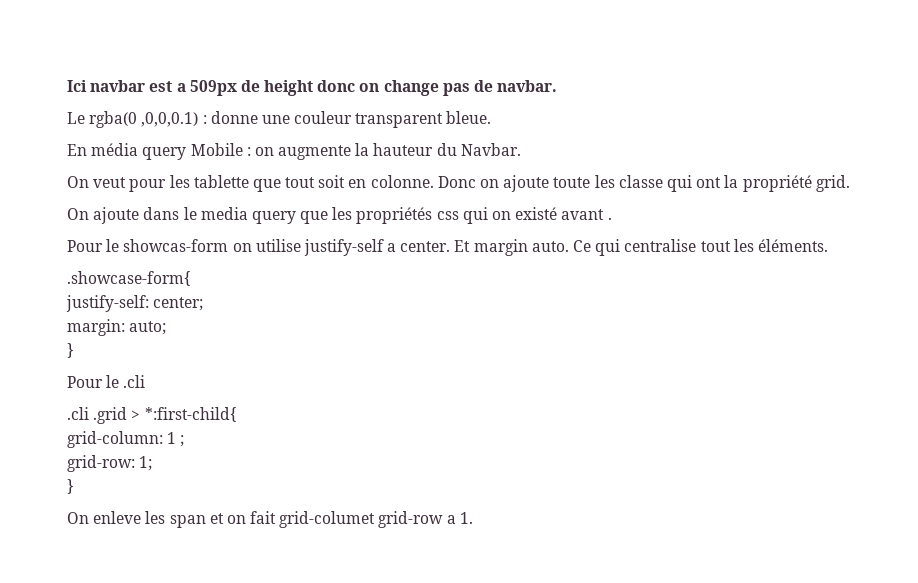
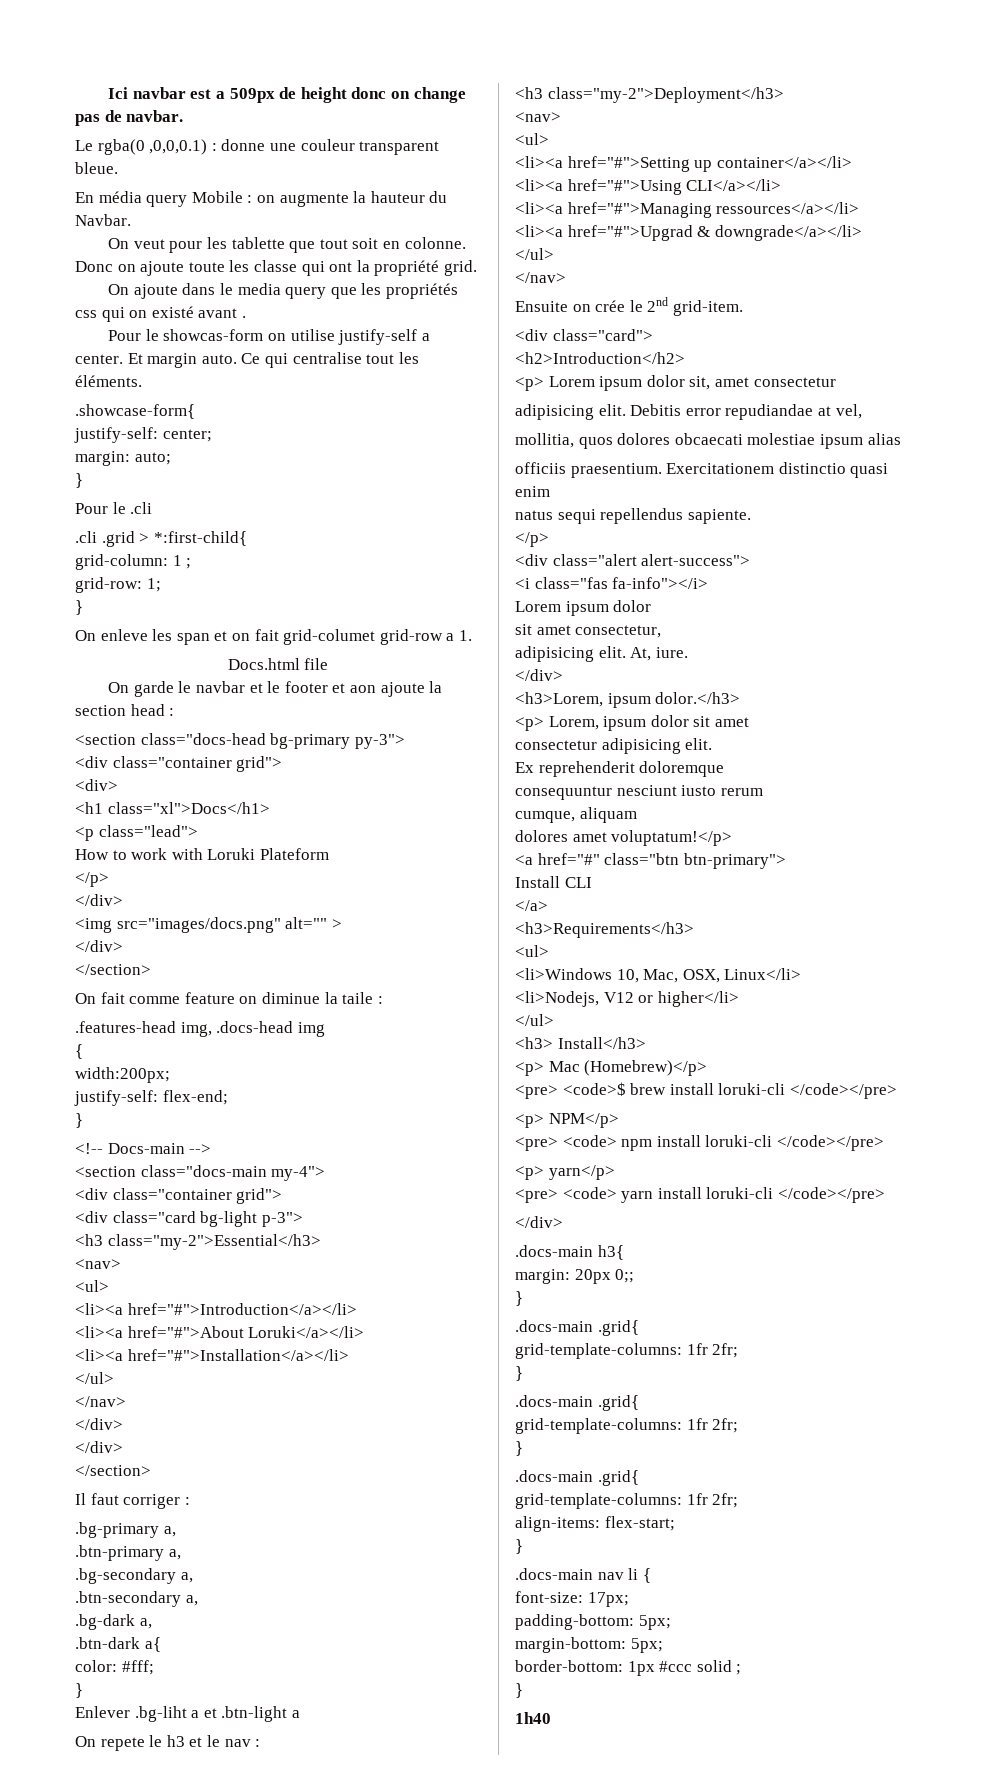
(473, 518) none -> [227,658,329,670] [108,681,443,697] [75,704,175,716] [75,733,405,749] [75,756,283,772] [75,779,118,791] [75,802,270,814] [75,825,198,841] [75,848,329,860] [75,872,109,887] [75,894,123,906] [75,917,342,933] [75,940,123,952] [75,964,151,975] [75,992,383,1004] [75,1021,325,1037] [75,1044,83,1059] [75,1067,170,1083] [74,1090,228,1106] [75,1113,83,1128] [75,1143,212,1154] [75,1165,326,1181] [75,1188,283,1204] [75,1211,303,1227] [75,1234,321,1250] [75,1259,121,1269] [75,1280,109,1292] [75,1303,357,1315] [75,1326,365,1338] [75,1349,349,1361] [75,1372,114,1384] [75,1396,126,1407] [75,1418,123,1430] [75,1441,123,1453] [75,1465,151,1476] [75,1493,190,1509] [75,1522,176,1538] [75,1545,181,1561] [75,1568,193,1584] [75,1591,198,1607] [75,1614,152,1630] [75,1637,161,1652] [75,1660,154,1675] [75,1683,83,1698] [75,1706,300,1722] [75,1735,261,1751] [515,87,784,103] [515,112,561,122] [515,133,549,145] [515,156,852,172] [515,179,782,195] [515,202,860,218] [515,225,862,241] [515,248,554,260] [515,272,566,283] [515,297,743,316] [515,329,653,341] [515,352,685,364] [515,375,836,391] [515,404,862,420] [515,433,901,449] [515,462,889,478] [515,486,550,497] [515,508,751,524] [515,532,549,547] [515,554,751,566] [515,577,709,589] [515,600,652,616] [515,624,662,638] [515,646,688,662] [515,669,563,681] [515,692,741,708] [515,715,749,731] [515,738,713,754] [515,761,725,777] [515,785,763,800] [515,807,637,823] [515,830,733,846] [515,853,786,869] [515,876,592,888] [515,900,548,911] [515,922,694,938] [515,945,549,957] [515,968,802,983] [515,991,739,1007] [515,1014,554,1026] [515,1037,646,1049] [515,1060,708,1076] [515,1082,897,1099] [515,1113,619,1128] [515,1135,884,1151] [515,1165,615,1180] [515,1187,885,1203] [515,1216,563,1228] [515,1245,624,1260] [515,1269,635,1284] [515,1291,523,1306] [515,1320,639,1336] [515,1343,739,1359] [515,1366,523,1381] [515,1395,639,1411] [515,1418,739,1434] [515,1441,523,1456] [515,1470,639,1486] [515,1493,739,1509] [515,1516,675,1532] [515,1539,523,1554] [515,1568,651,1583] [515,1591,629,1607] [515,1614,671,1630] [515,1637,663,1653] [515,1660,742,1676] [515,1683,523,1698] [515,1712,551,1724] // Docs.html file // On garde le navbar et le footer et aon ajoute la section head : // <section class="docs-head bg-primary py-3"> // <div class="container grid"> // <div> // <h1 class="xl">Docs</h1> // <p class="lead"> // How to work with Loruki Plateform // </p> // </div> // <img src="images/docs.png" alt="" > // </div> // </section> // On fait comme feature on diminue la taile : // .features-head img, .docs-head img // { // width:200px; // justify-self: flex-end; // } // <!-- Docs-main --> // <section class="docs-main my-4"> // <div class="container grid"> // <div class="card bg-light p-3"> // <h3 class="my-2">Essential</h3> // <nav> // <ul> // <li><a href="#">Introduction</a></li> // <li><a href="#">About Loruki</a></li> // <li><a href="#">Installation</a></li> // </ul> // </nav> // </div> // </div> // </section> // Il faut corriger : // .bg-primary a, // .btn-primary a, // .bg-secondary a, // .btn-secondary a, // .bg-dark a, // .btn-dark a{ // color: #fff; // } // Enlever .bg-liht a et .btn-light a // On repete le h3 et le nav : // <h3 class="my-2">Deployment</h3> // <nav> // <ul> // <li><a href="#">Setting up container</a></li> // <li><a href="#">Using CLI</a></li> // <li><a href="#">Managing ressources</a></li> // <li><a href="#">Upgrad & downgrade</a></li> // </ul> // </nav> // Ensuite on crée le 2nd grid-item. // <div class="card"> // <h2>Introduction</h2> // <p> Lorem ipsum dolor sit, amet consectetur // adipisicing elit. Debitis error repudiandae at vel, // mollitia, quos dolores obcaecati molestiae ipsum alias // officiis praesentium. Exercitationem distinctio quasi enim // natus sequi repellendus sapiente. // </p> // <div class="alert alert-success"> // <i class="fas fa-info"></i> // Lorem ipsum dolor // sit amet consectetur, // adipisicing elit. At, iure. // </div> // <h3>Lorem, ipsum dolor.</h3> // <p> Lorem, ipsum dolor sit amet // consectetur adipisicing elit. // Ex reprehenderit doloremque // consequuntur nesciunt iusto rerum // cumque, aliquam // dolores amet voluptatum!</p> // <a href="#" class="btn btn-primary"> // Install CLI // </a> // <h3>Requirements</h3> // <ul> // <li>Windows 10, Mac, OSX, Linux</li> // <li>Nodejs, V12 or higher</li> // </ul> // <h3> Install</h3> // <p> Mac (Homebrew)</p> // <pre> <code>$ brew install loruki-cli </code></pre> // <p> NPM</p> // <pre> <code> npm install loruki-cli </code></pre> // <p> yarn</p> // <pre> <code> yarn install loruki-cli </code></pre> // </div> // .docs-main h3{ // margin: 20px 0;; // } // .docs-main .grid{ // grid-template-columns: 1fr 2fr; // } // .docs-main .grid{ // grid-template-columns: 1fr 2fr; // } // .docs-main .grid{ // grid-template-columns: 1fr 2fr; // align-items: flex-start; // } // .docs-main nav li { // font-size: 17px; // padding-bottom: 5px; // margin-bottom: 5px; // border-bottom: 1px #ccc solid ; // } // 1h40

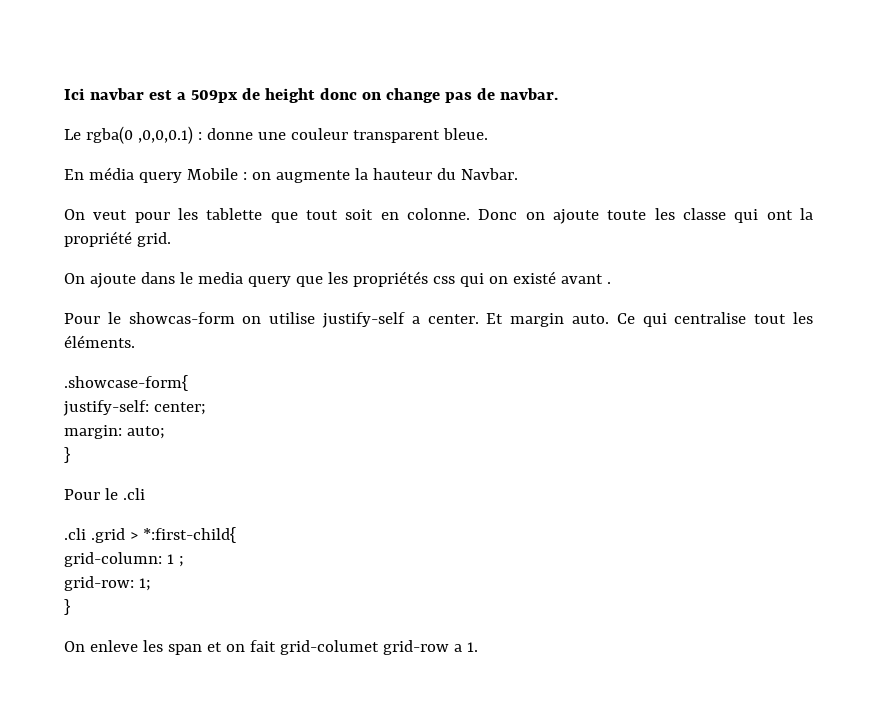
[227,658,329,670] [108,681,443,697] [75,704,175,716] [75,733,405,749] [75,756,283,772] [75,779,118,791] [75,802,270,814] [75,825,198,841] [75,848,329,860] [75,872,109,887] [75,894,123,906] [75,917,342,933] [75,940,123,952] [75,964,151,975] [75,992,383,1004] [75,1021,325,1037] [75,1044,83,1059] [75,1067,170,1083] [74,1090,228,1106] [75,1113,83,1128] [75,1143,212,1154] [75,1165,326,1181] [75,1188,283,1204] [75,1211,303,1227] [75,1234,321,1250] [75,1259,121,1269] [75,1280,109,1292] [75,1303,357,1315] [75,1326,365,1338] [75,1349,349,1361] [75,1372,114,1384] [75,1396,126,1407] [75,1418,123,1430] [75,1441,123,1453] [75,1465,151,1476] [75,1493,190,1509] [75,1522,176,1538] [75,1545,181,1561] [75,1568,193,1584] [75,1591,198,1607] [75,1614,152,1630] [75,1637,161,1652] [75,1660,154,1675] [75,1683,83,1698] [75,1706,300,1722] [75,1735,261,1751] [515,87,784,103] [515,112,561,122] [515,133,549,145] [515,156,852,172] [515,179,782,195] [515,202,860,218] [515,225,862,241] [515,248,554,260] [515,272,566,283] [515,297,743,316] [515,329,653,341] [515,352,685,364] [515,375,836,391] [515,404,862,420] [515,433,901,449] [515,462,889,478] [515,486,550,497] [515,508,751,524] [515,532,549,547] [515,554,751,566] [515,577,709,589] [515,600,652,616] [515,624,662,638] [515,646,688,662] [515,669,563,681] [515,692,741,708] [515,715,749,731] [515,738,713,754] [515,761,725,777] [515,785,763,800] [515,807,637,823] [515,830,733,846] [515,853,786,869] [515,876,592,888] [515,900,548,911] [515,922,694,938] [515,945,549,957] [515,968,802,983] [515,991,739,1007] [515,1014,554,1026] [515,1037,646,1049] [515,1060,708,1076] [515,1082,897,1099] [515,1113,619,1128] [515,1135,884,1151] [515,1165,615,1180] [515,1187,885,1203] [515,1216,563,1228] [515,1245,624,1260] [515,1269,635,1284] [515,1291,523,1306] [515,1320,639,1336] [515,1343,739,1359] [515,1366,523,1381] [515,1395,639,1411] [515,1418,739,1434] [515,1441,523,1456] [515,1470,639,1486] [515,1493,739,1509] [515,1516,675,1532] [515,1539,523,1554] [515,1568,651,1583] [515,1591,629,1607] [515,1614,671,1630] [515,1637,663,1653] [515,1660,742,1676] [515,1683,523,1698] [515,1712,551,1724] // Docs.html file // On garde le navbar et le footer et aon ajoute la section head : // <section class="docs-head bg-primary py-3"> // <div class="container grid"> // <div> // <h1 class="xl">Docs</h1> // <p class="lead"> // How to work with Loruki Plateform // </p> // </div> // <img src="images/docs.png" alt="" > // </div> // </section> // On fait comme feature on diminue la taile : // .features-head img, .docs-head img // { // width:200px; // justify-self: flex-end; // } // <!-- Docs-main --> // <section class="docs-main my-4"> // <div class="container grid"> // <div class="card bg-light p-3"> // <h3 class="my-2">Essential</h3> // <nav> // <ul> // <li><a href="#">Introduction</a></li> // <li><a href="#">About Loruki</a></li> // <li><a href="#">Installation</a></li> // </ul> // </nav> // </div> // </div> // </section> // Il faut corriger : // .bg-primary a, // .btn-primary a, // .bg-secondary a, // .btn-secondary a, // .bg-dark a, // .btn-dark a{ // color: #fff; // } // Enlever .bg-liht a et .btn-light a // On repete le h3 et le nav : // <h3 class="my-2">Deployment</h3> // <nav> // <ul> // <li><a href="#">Setting up container</a></li> // <li><a href="#">Using CLI</a></li> // <li><a href="#">Managing ressources</a></li> // <li><a href="#">Upgrad & downgrade</a></li> // </ul> // </nav> // Ensuite on crée le 2nd grid-item. // <div class="card"> // <h2>Introduction</h2> // <p> Lorem ipsum dolor sit, amet consectetur // adipisicing elit. Debitis error repudiandae at vel, // mollitia, quos dolores obcaecati molestiae ipsum alias // officiis praesentium. Exercitationem distinctio quasi enim // natus sequi repellendus sapiente. // </p> // <div class="alert alert-success"> // <i class="fas fa-info"></i> // Lorem ipsum dolor // sit amet consectetur, // adipisicing elit. At, iure. // </div> // <h3>Lorem, ipsum dolor.</h3> // <p> Lorem, ipsum dolor sit amet // consectetur adipisicing elit. // Ex reprehenderit doloremque // consequuntur nesciunt iusto rerum // cumque, aliquam // dolores amet voluptatum!</p> // <a href="#" class="btn btn-primary"> // Install CLI // </a> // <h3>Requirements</h3> // <ul> // <li>Windows 10, Mac, OSX, Linux</li> // <li>Nodejs, V12 or higher</li> // </ul> // <h3> Install</h3> // <p> Mac (Homebrew)</p> // <pre> <code>$ brew install loruki-cli </code></pre> // <p> NPM</p> // <pre> <code> npm install loruki-cli </code></pre> // <p> yarn</p> // <pre> <code> yarn install loruki-cli </code></pre> // </div> // .docs-main h3{ // margin: 20px 0;; // } // .docs-main .grid{ // grid-template-columns: 1fr 2fr; // } // .docs-main .grid{ // grid-template-columns: 1fr 2fr; // } // .docs-main .grid{ // grid-template-columns: 1fr 2fr; // align-items: flex-start; // } // .docs-main nav li { // font-size: 17px; // padding-bottom: 5px; // margin-bottom: 5px; // border-bottom: 1px #ccc solid ; // } // 1h40 -> (478, 647) none

